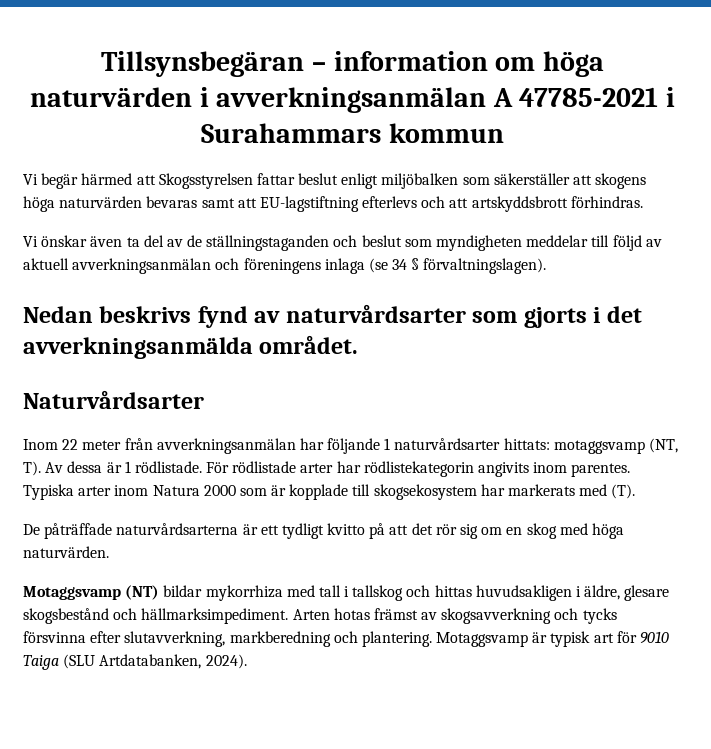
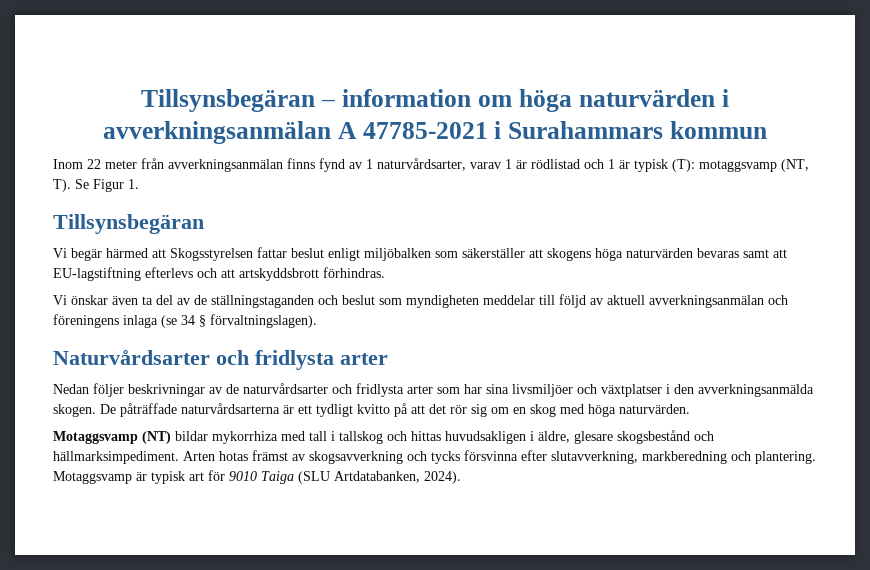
(504, 133) none -> [53,158,809,172] [53,179,139,192] [53,214,204,234] // Inom 22 meter från avverkningsanmälan finns fynd av 1 naturvårdsarter, varav 1 är rödlistad och 1 är typisk (T): motaggsvamp (NT, T). Se Figur 1. // Tillsynsbegäran
[23,304,642,328] [23,335,359,359] [23,390,204,409] [23,438,679,454] [23,461,631,477] [23,484,636,500] Nedan beskrivs fynd av naturvårdsarter som gjorts i det avverkningsanmälda området. // Naturvårdsarter // Inom 22 meter från avverkningsanmälan har följande 1 naturvårdsarter hittats: motaggsvamp (NT, T). Av dessa är 1 rödlistade. För rödlistade arter har rödlistekategorin angivits inom parentes. Typiska arter inom Natura 2000 som är kopplade till skogsekosystem har markerats med (T). // -> [53,350,388,370] [53,383,814,397] [53,404,96,417] Naturvårdsarter och fridlysta arter // Nedan följer beskrivningar av de naturvårdsarter och fridlysta arter som har sina livsmiljöer och växtplatser i den avverkningsanmälda skogen.

